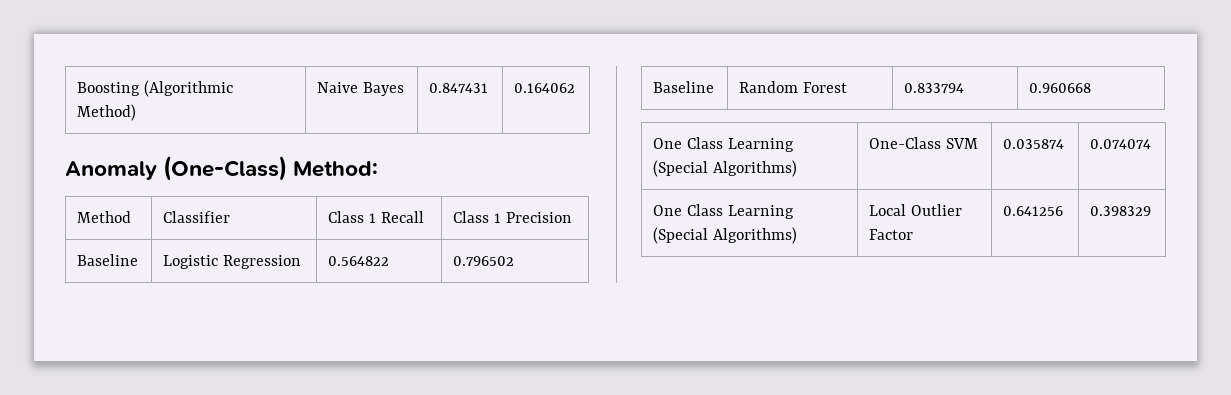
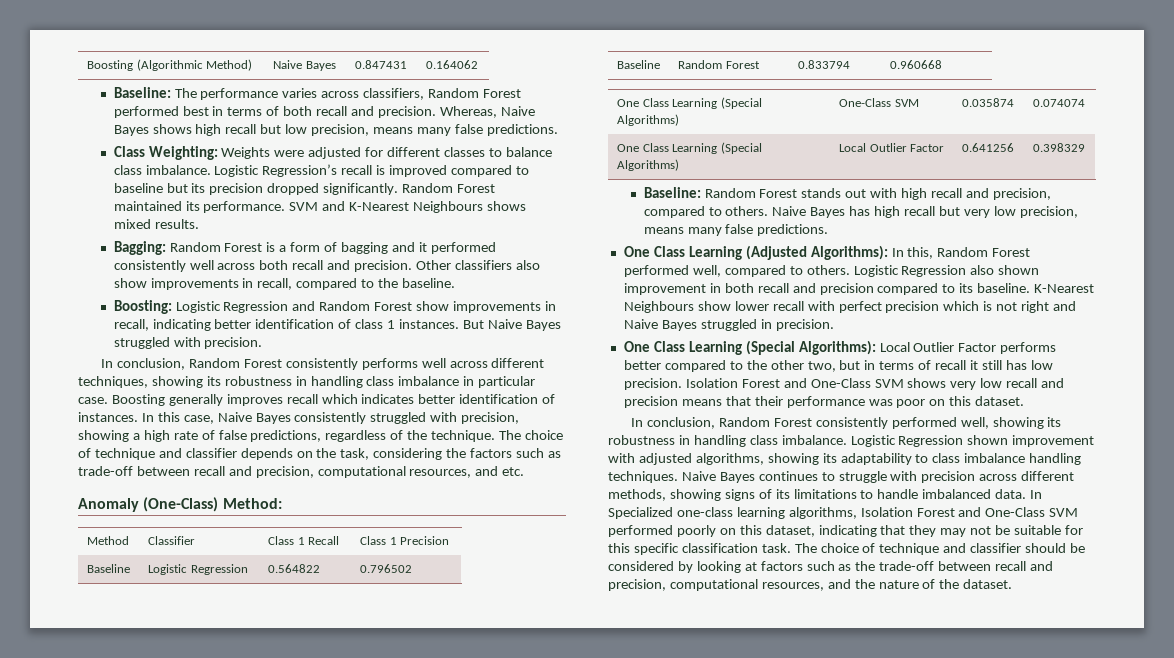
(576, 88) none -> [113,87,522,100] [113,106,535,118] [113,124,558,136] [113,146,552,160] [113,164,529,177] [113,183,496,195] [113,201,527,213] [113,219,199,229] [113,241,496,255] [113,260,540,272] [113,278,456,290] [113,300,556,314] [113,319,561,331] [113,337,263,349] [101,358,545,370] [78,376,536,388] [78,394,556,406] [78,412,520,424] [78,430,563,442] [78,448,561,460] [78,466,525,478] // Baseline: The performance varies across classifiers, Random Forest performed best in terms of both recall and precision. Whereas, Naive Bayes shows high recall but low precision, means many false predictions. // Class Weighting: Weights were adjusted for different classes to balance class imbalance. Logistic Regression’s recall is improved compared to baseline but its precision dropped significantly. Random Forest maintained its performance. SVM and K-Nearest Neighbours shows mixed results. // Bagging: Random Forest is a form of bagging and it performed consistently well across both recall and precision. Other classifiers also show improvements in recall, compared to the baseline. // Boosting: Logistic Regression and Random Forest show improvements in recall, indicating better identification of class 1 instances. But Naive Bayes struggled with precision. // In conclusion, Random Forest consistently performs well across different techniques, showing its robustness in handling class imbalance in particular case. Boosting generally improves recall which indicates better identification of instances. In this case, Naive Bayes consistently struggled with precision, showing a high rate of false predictions, regardless of the technique. The choice of technique and classifier depends on the task, considering the factors such as trade-off between recall and precision, computational resources, and etc.
(1152, 211) none -> [643,187,1051,200] [643,206,1078,218] [643,224,829,236] [623,245,1031,260] [623,265,1040,277] [623,283,1095,295] [623,301,1077,313] [623,319,834,331] [623,340,1057,355] [623,360,1053,372] [623,378,1065,390] [623,396,1025,408] [631,417,1062,429] [608,435,1095,447] [608,453,1082,465] [608,471,1075,483] [608,489,1043,501] [608,507,1079,519] [608,525,1083,537] [608,543,1086,555] [608,561,1054,573] [608,579,1013,591] // Baseline: Random Forest stands out with high recall and precision, compared to others. Naive Bayes has high recall but very low precision, means many false predictions. // One Class Learning (Adjusted Algorithms): In this, Random Forest performed well, compared to others. Logistic Regression also shown improvement in both recall and precision compared to its baseline. K-Nearest Neighbours show lower recall with perfect precision which is not right and Naive Bayes struggled in precision. // One Class Learning (Special Algorithms): Local Outlier Factor performs better compared to the other two, but in terms of recall it still has low precision. Isolation Forest and One-Class SVM shows very low recall and precision means that their performance was poor on this dataset. // In conclusion, Random Forest consistently performed well, showing its robustness in handling class imbalance. Logistic Regression shown improvement with adjusted algorithms, showing its adaptability to class imbalance handling techniques. Naive Bayes continues to struggle with precision across different methods, showing signs of its limitations to handle imbalanced data. In Specialized one-class learning algorithms, Isolation Forest and One-Class SVM performed poorly on this dataset, indicating that they may not be suitable for this specific classification task. The choice of technique and classifier should be considered by looking at factors such as the trade-off between recall and precision, computational resources, and the nature of the dataset.

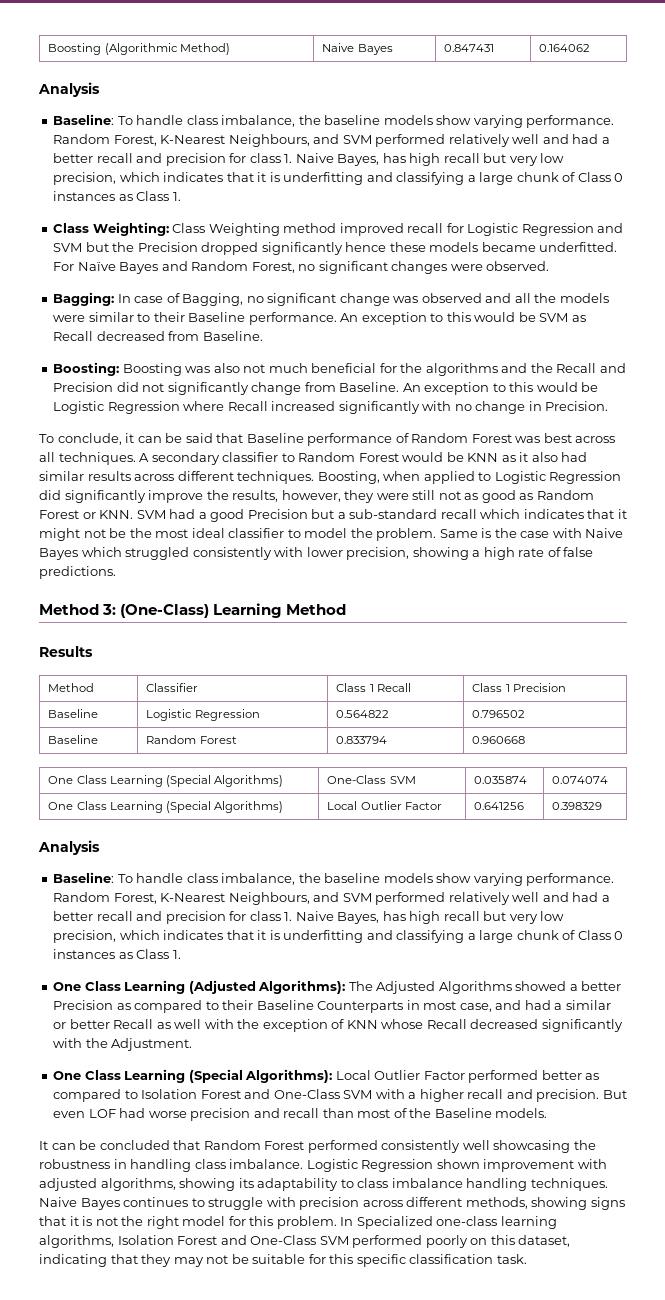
[113,87,522,100] [113,106,535,118] [113,124,558,136] [113,146,552,160] [113,164,529,177] [113,183,496,195] [113,201,527,213] [113,219,199,229] [113,241,496,255] [113,260,540,272] [113,278,456,290] [113,300,556,314] [113,319,561,331] [113,337,263,349] [101,358,545,370] [78,376,536,388] [78,394,556,406] [78,412,458,424] // Baseline: The performance varies across classifiers, Random Forest performed best in terms of both recall and precision. Whereas, Naive Bayes shows high recall but low precision, means many false predictions. // Class Weighting: Weights were adjusted for different classes to balance class imbalance. Logistic Regression’s recall is improved compared to baseline but its precision dropped significantly. Random Forest maintained its performance. SVM and K-Nearest Neighbours shows mixed results. // Bagging: Random Forest is a form of bagging and it performed consistently well across both recall and precision. Other classifiers also show improvements in recall, compared to the baseline. // Boosting: Logistic Regression and Random Forest show improvements in recall, indicating better identification of class 1 instances. But Naive Bayes struggled with precision. // In conclusion, Random Forest consistently performs well across different techniques, showing its robustness in handling class imbalance in particular case. Boosting generally improves recall which indicates better identification of instances. In this case, Naive Bayes consistently struggled with -> [38,82,100,97] [53,114,615,128] [53,134,610,147] [53,153,565,166] [53,172,624,185] [53,191,181,201] [53,222,624,236] [53,242,618,255] [53,261,550,274] [53,292,609,306] [53,312,586,325] [53,331,263,341] [53,362,626,376] [53,382,599,395] [53,401,609,414] [39,433,616,446] [39,452,588,465] [39,471,622,484] [39,490,594,503] [39,509,627,522] [39,528,624,541] [39,547,343,560] // Analysis // Baseline: To handle class imbalance, the baseline models show varying performance. Random Forest, K-Nearest Neighbours, and SVM performed relatively well and had a better recall and precision for class 1. Naive Bayes, has high recall but very low precision, which indicates that it is underfitting and classifying a large chunk of Class 0 instances as Class 1. // Class Weighting: Class Weighting method improved recall for Logistic Regression and SVM but the Precision dropped significantly hence these models became underfitted. For Naïve Bayes and Random Forest, no significant changes were observed. // Bagging: In case of Bagging, no significant change was observed and all the models were similar to their Baseline performance. An exception to this would be SVM as Recall decreased from Baseline. // Boosting: Boosting was also not much beneficial for the algorithms and the Recall and Precision did not significantly change from Baseline. An exception to this would be Logistic Regression where Recall increased significantly with no change in Precision. // To conclude, it can be said that Baseline performance of Random Forest was best across all techniques. A secondary classifier to Random Forest would be KNN as it also had similar results across different techniques. Boosting, when applied to Logistic Regression did significantly improve the results, however, they were still not as good as Random Forest or KNN. SVM had a good Precision but a sub-standard recall which indicates that it might not be the most ideal classifier to model the problem. Same is the case with Naive Bayes which struggled consistently with lower
[250,430,563,442] [78,448,561,460] [78,466,525,478] [78,497,282,512] predictions, regardless of the technique. The choice of technique and classifier depends on the task, considering the factors such as trade-off between recall and precision, computational resources, and etc. // Anomaly (One-Class) Method: -> [39,566,116,579] [39,603,347,618] [39,646,93,657] predictions. // Method 3: (One-Class) Learning Method // Results
[643,187,1051,200] [643,206,1078,218] [643,224,829,236] // Baseline: Random Forest stands out with high recall and precision, compared to others. Naive Bayes has high recall but very low precision, means many false predictions. -> [38,840,100,855] [53,872,615,886] [53,892,610,905] [53,911,565,924] [53,930,624,943] [53,949,181,959] // Analysis // Baseline: To handle class imbalance, the baseline models show varying performance. Random Forest, K-Nearest Neighbours, and SVM performed relatively well and had a better recall and precision for class 1. Naive Bayes, has high recall but very low precision, which indicates that it is underfitting and classifying a large chunk of Class 0 instances as Class 1.
[891,247,1031,259] [623,265,1040,277] [623,283,1095,295] [623,301,1077,313] [623,319,834,331] In this, Random Forest performed well, compared to others. Logistic Regression also shown improvement in both recall and precision compared to its baseline. K-Nearest Neighbours show lower recall with perfect precision which is not right and Naive Bayes struggled in precision. -> [348,981,622,994] [53,1000,611,1013] [53,1019,623,1032] [53,1038,193,1051] The Adjusted Algorithms showed a better Precision as compared to their Baseline Counterparts in most case, and had a similar or better Recall as well with the exception of KNN whose Recall decreased significantly with the Adjustment.
[1000,342,1057,354] [623,360,1053,372] [623,378,1065,390] [623,396,1025,408] [631,417,1062,429] performs better compared to the other two, but in terms of recall it still has low precision. Isolation Forest and One-Class SVM shows very low recall and precision means that their performance was poor on this dataset. // In conclusion, Random Forest consistently performed well, showing its -> [468,1070,600,1083] [53,1089,627,1102] [53,1108,548,1121] [39,1140,596,1153] performed better as compared to Isolation Forest and One-Class SVM with a higher recall and precision. But even LOF had worse precision and recall than most of the Baseline models. // It can be concluded that Random Forest performed consistently well showcasing the
[758,489,1027,499] of its limitations to handle imbalanced data. -> [39,1216,337,1229] that it is not the right model for this problem.
[794,543,1086,555] [608,561,1054,573] [608,579,1013,591] The choice of technique and classifier should be considered by looking at factors such as the trade-off between recall and precision, computational resources, and the nature of the dataset. -> (527, 1259) none

